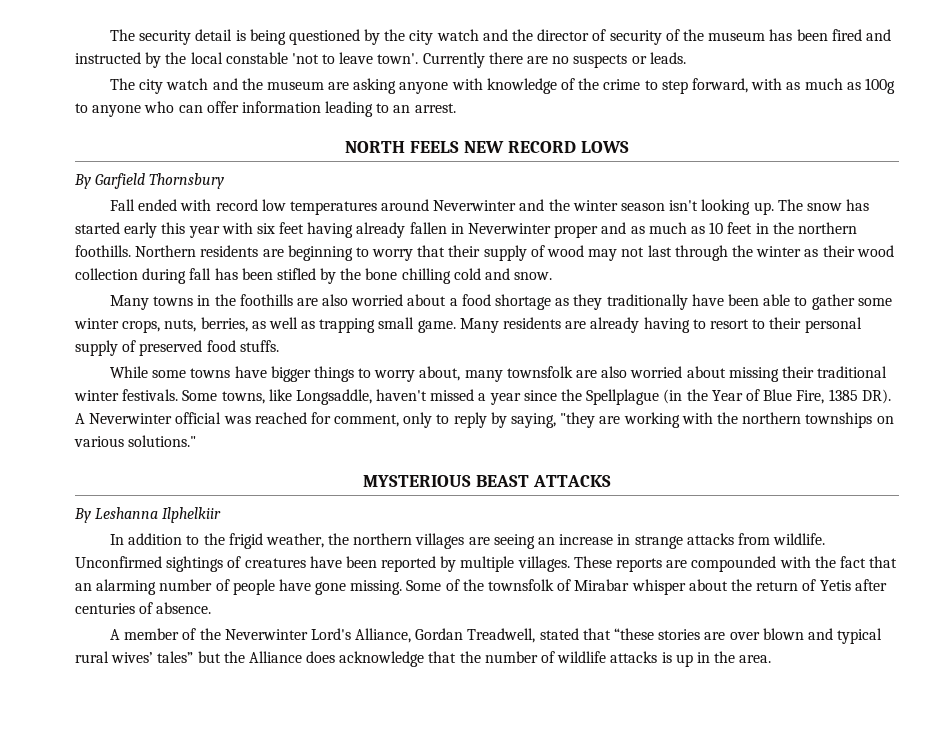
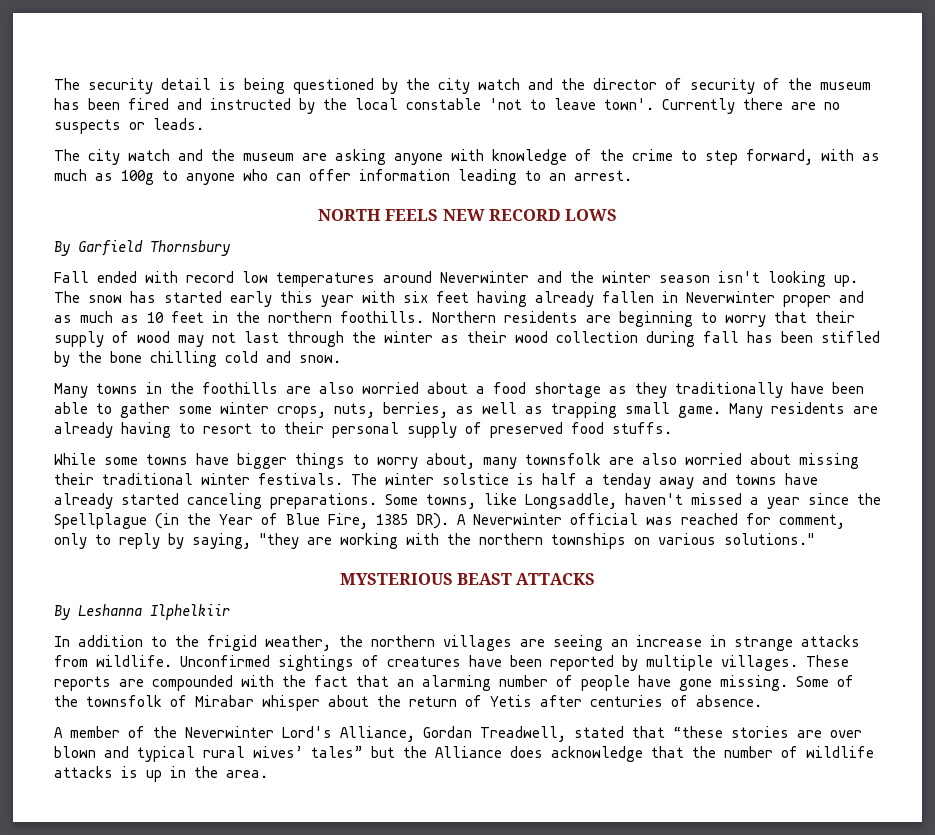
(179, 395) none -> [351,473,818,489] [54,493,377,509] The winter solstice is half a tenday away and towns have already started canceling preparations.

